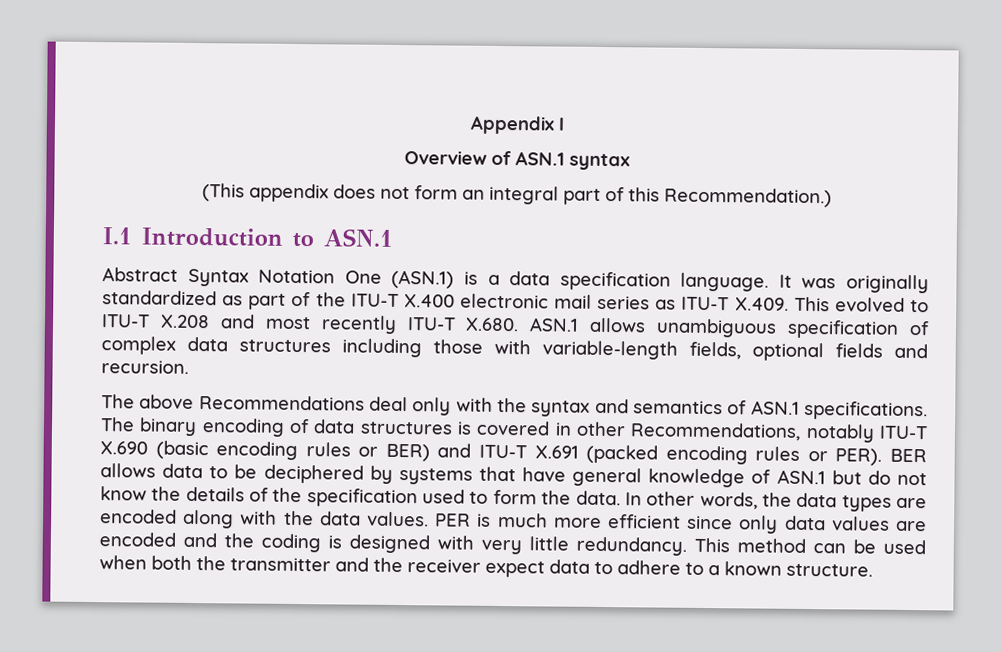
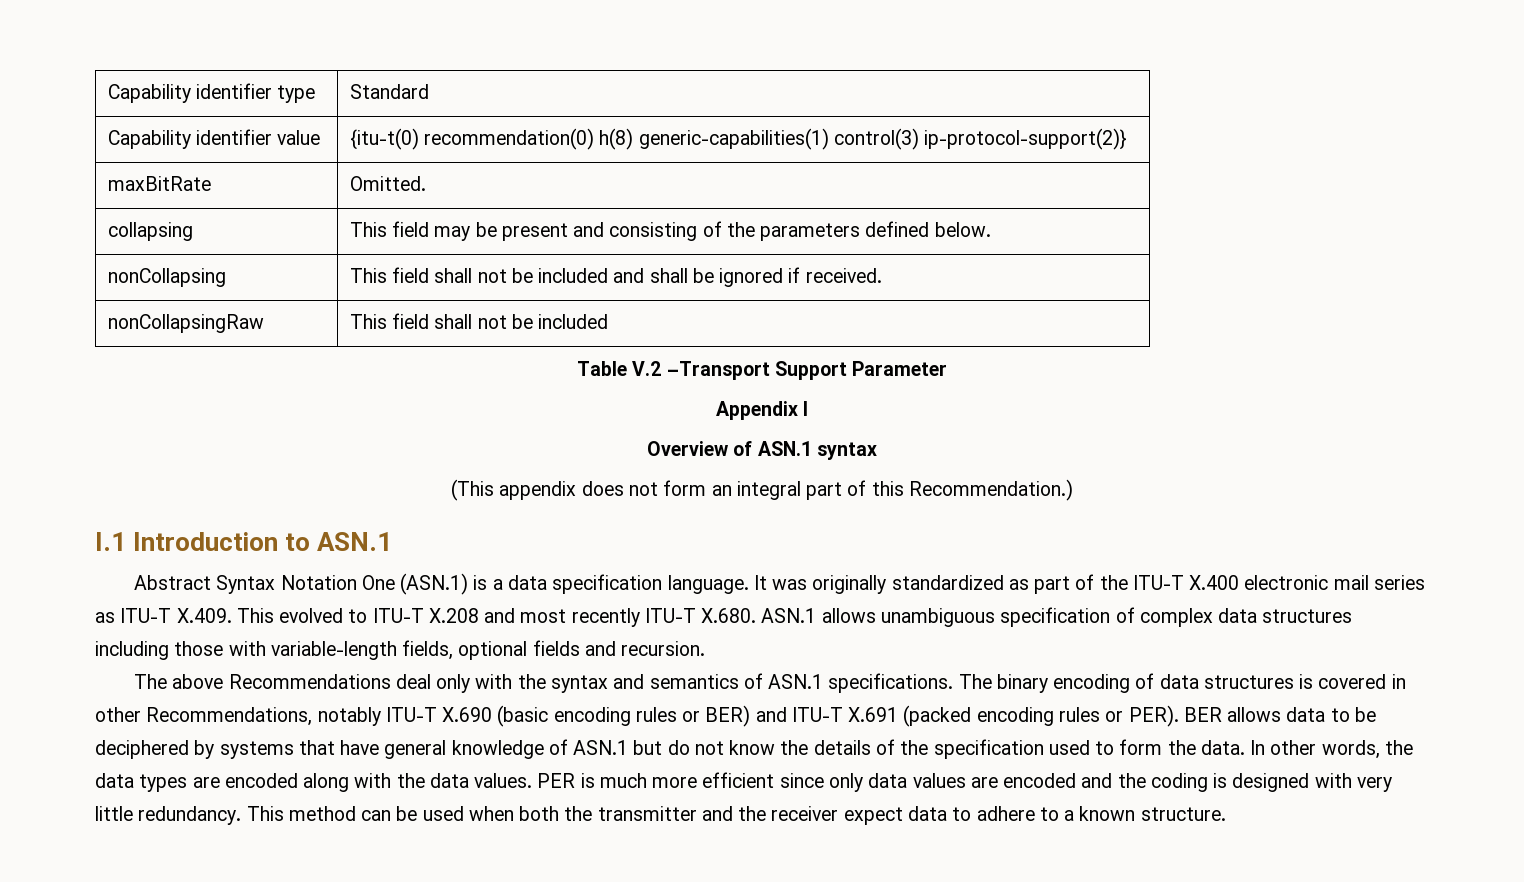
(469, 125) none -> [107,83,316,103] [349,84,429,99] [107,129,321,149] [349,128,1128,150] [107,176,211,191] [349,176,426,191] [107,222,193,241] [349,221,991,241] [107,268,226,287] [349,267,882,287] [107,314,264,333] [349,313,609,329] [576,361,948,380] Capability identifier type | Standard // Capability identifier value | {itu-t(0) recommendation(0) h(8) generic-capabilities(1) control(3) ip-protocol-support(2)} // maxBitRate | Omitted. // collapsing | This field may be present and consisting of the parameters defined below. // nonCollapsing | This field shall not be included and shall be ignored if received. // nonCollapsingRaw | This field shall not be included // Table V.2 –Transport Support Parameter //

